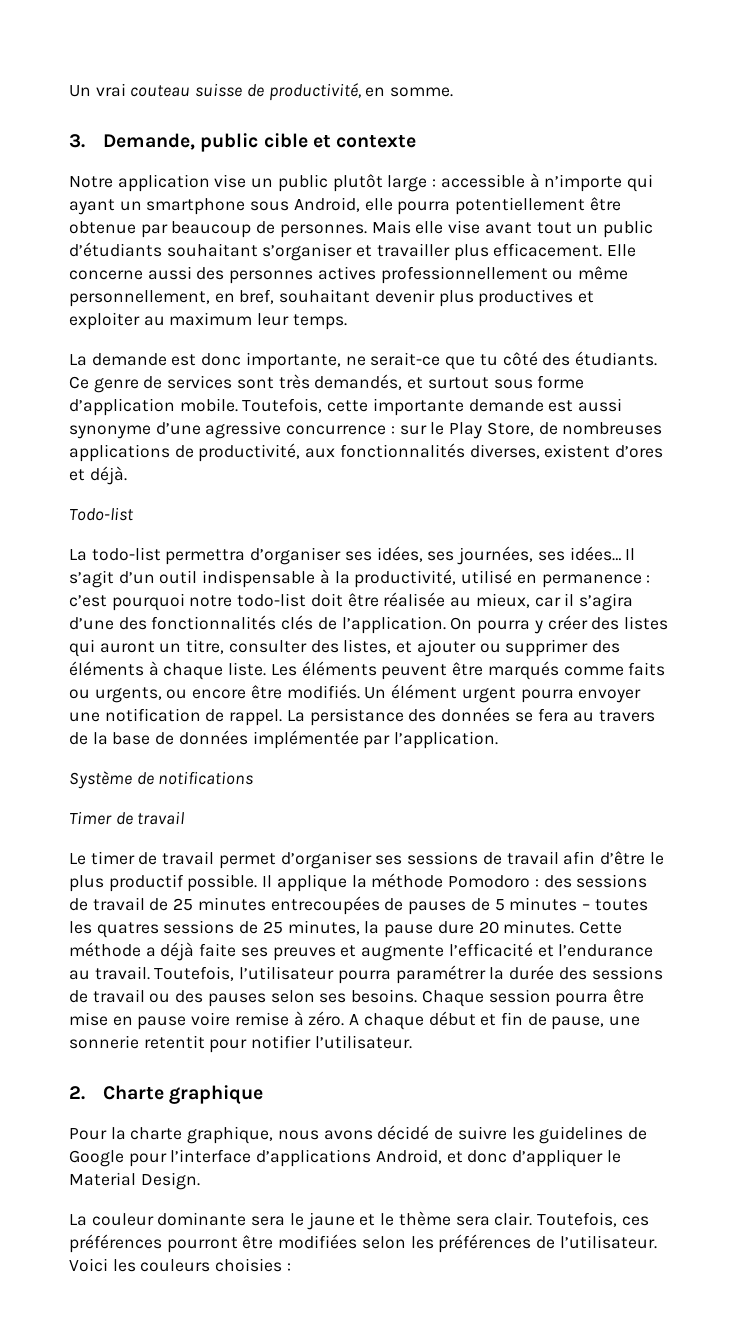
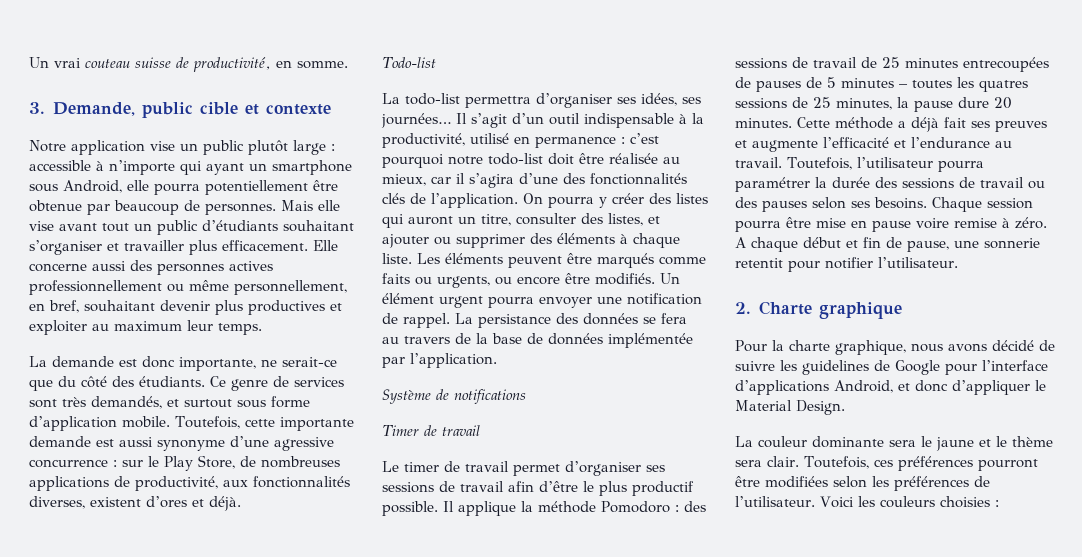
[479,354,498,366] tu -> [58,376,76,387] du
[457,546,621,565] journées, ses idées… -> [381,113,451,128] journées…
[199,943,237,957] faite -> [944,117,966,128] fait

